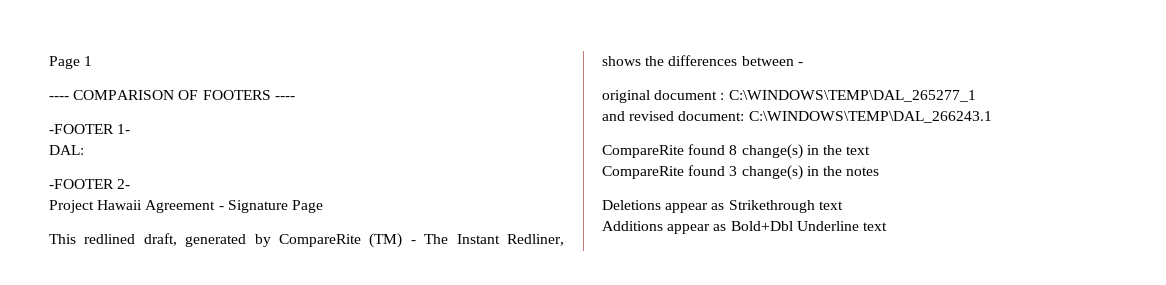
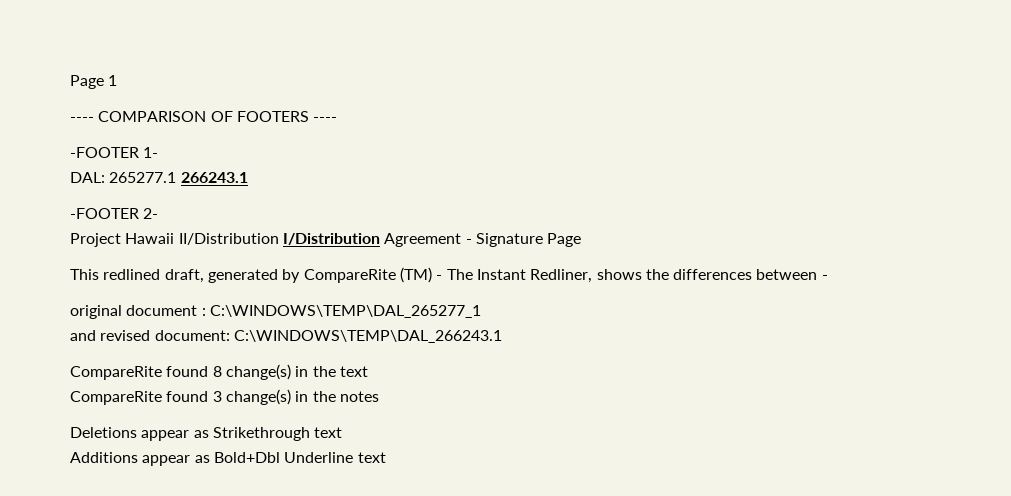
(84, 150) none -> [109,172,248,183] 265277.1 266243.1
(143, 205) none -> [178,233,380,245] II/Distribution I/Distribution

